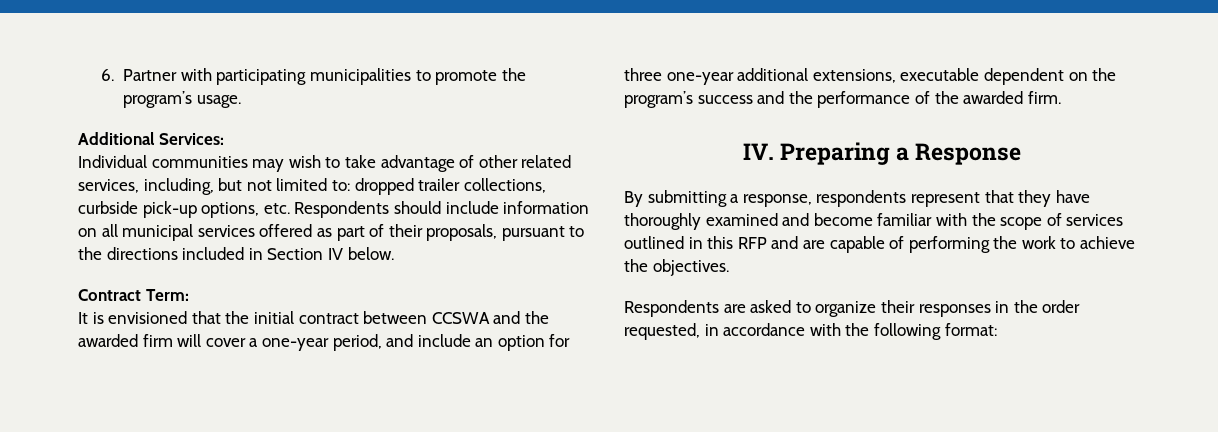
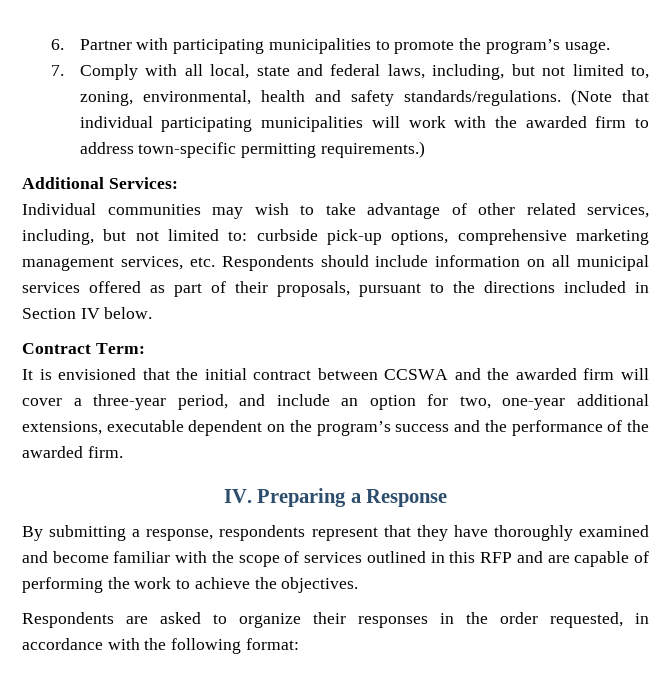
(241, 101) none -> [50,64,649,80] [79,89,649,106] [79,116,649,132] [79,141,425,158] // 7. Comply with all local, state and federal laws, including, but not limited to, zoning, environmental, health and safety standards/regulations. (Note that individual participating municipalities will work with the awarded firm to address town-specific permitting requirements.)
[354,178,546,195] [78,201,260,218] dropped trailer collections, curbside pick-up options, -> [256,229,650,245] [22,256,183,271] curbside pick-up options, comprehensive marketing management services,
[261,338,329,351] one-year -> [93,394,167,410] three-year
[624,68,662,81] three -> [459,396,491,409] two,

